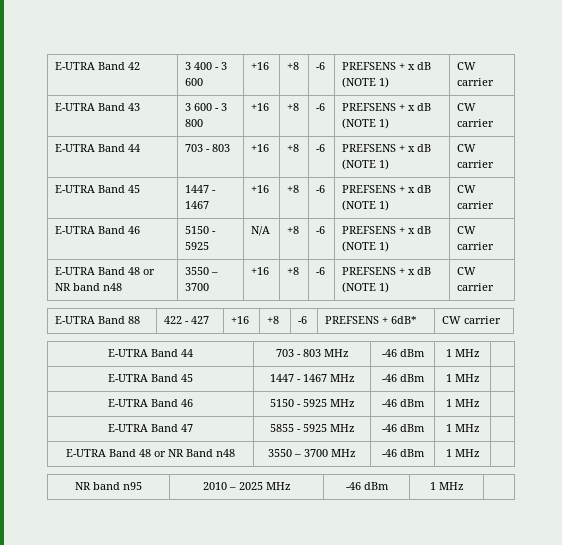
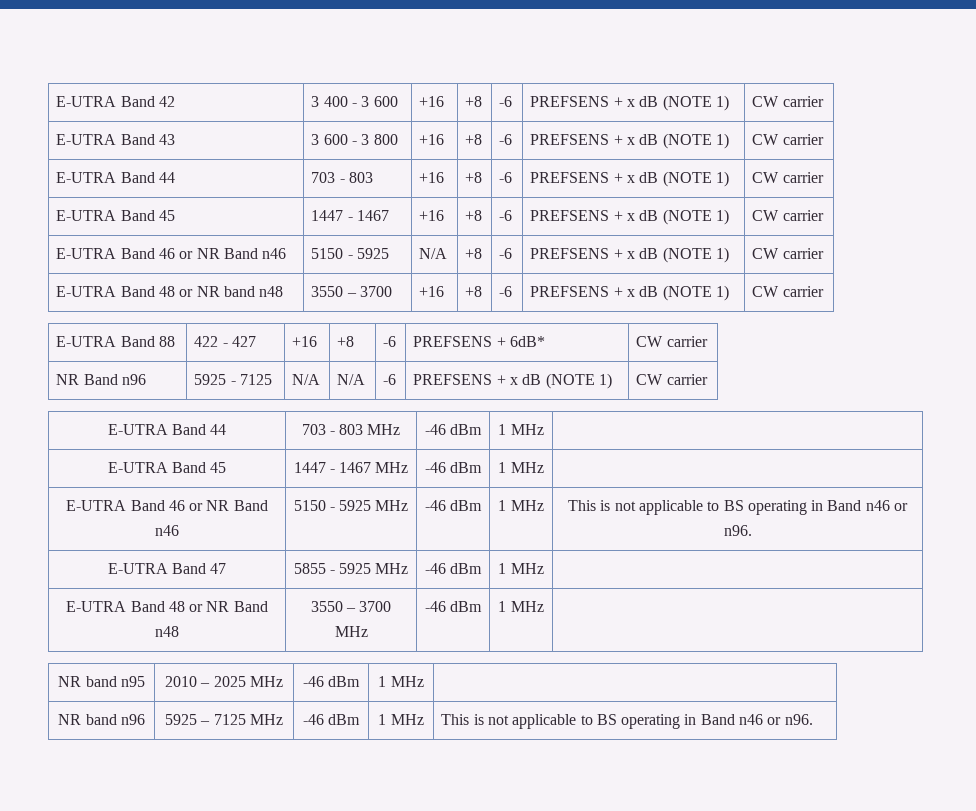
(140, 230) none -> [179,248,287,259] or NR Band n46
(501, 320) none -> [56,374,146,385] [194,374,272,385] [292,374,321,385] [337,374,366,385] [383,374,397,385] [413,373,612,389] [636,374,708,385] // NR Band n96 | 5925 - 7125 | N/A | N/A | -6 | PREFSENS + x dB (NOTE 1) | CW carrier
(193, 403) none -> [189,500,268,511] [155,525,179,536] or NR Band n46
(480, 403) none -> [567,500,909,515] [723,525,752,536] This is not applicable to BS operating in Band n46 or n96.
(464, 486) none -> [58,714,145,725] [165,714,283,725] [302,714,361,725] [378,714,424,725] [441,714,813,729] // NR band n96 | 5925 – 7125 MHz | -46 dBm | 1 MHz | This is not applicable to BS operating in Band n46 or n96.

